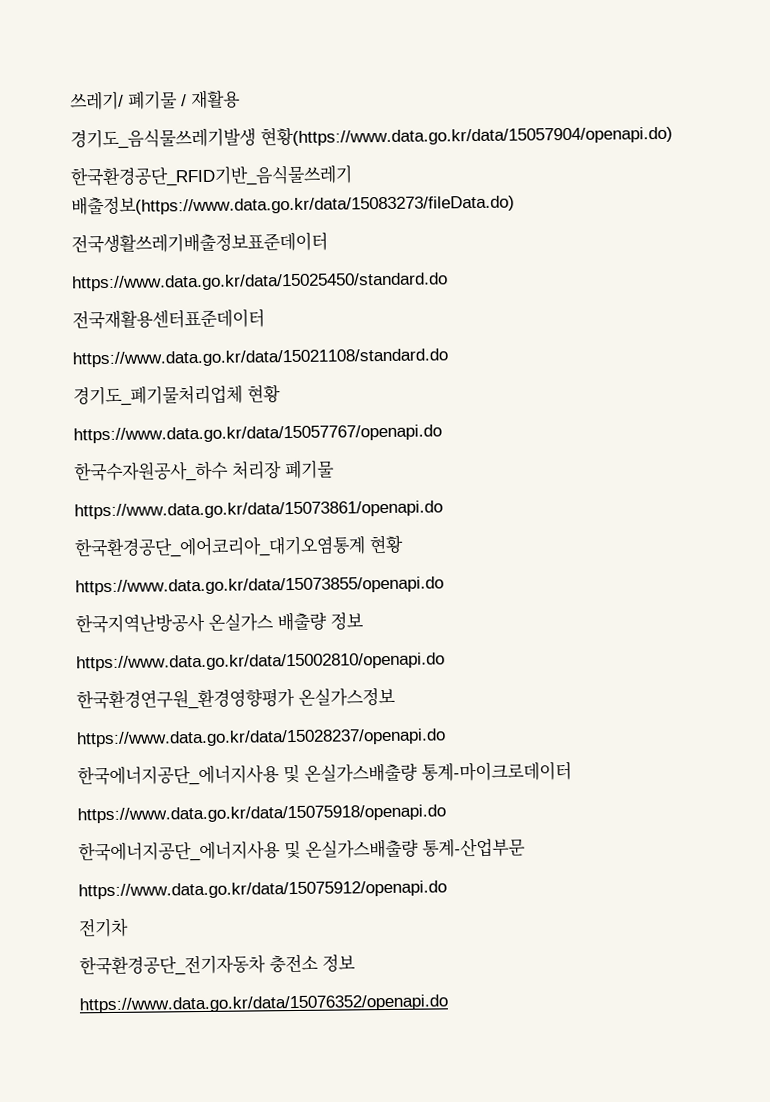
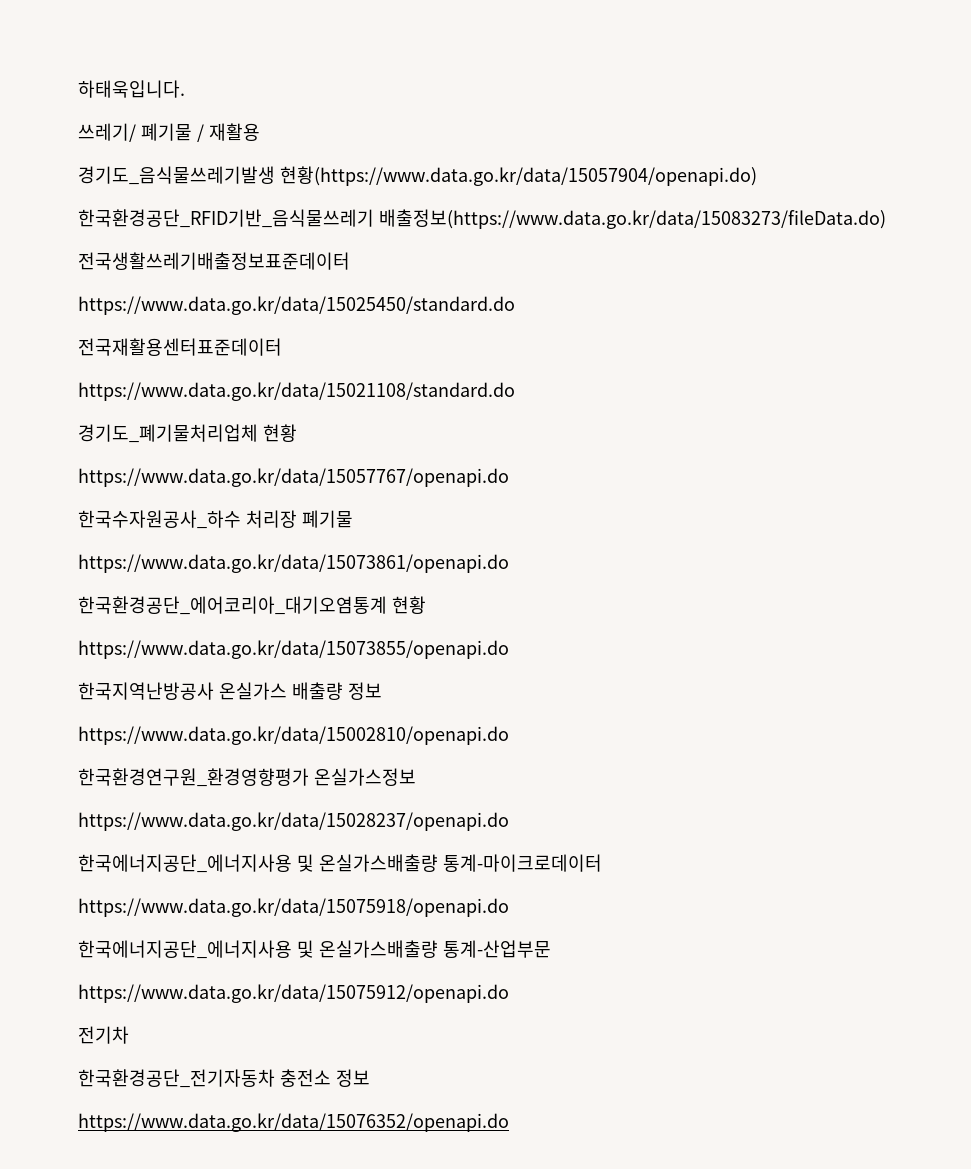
(70, 100) none -> [78,80,185,98] 하태욱입니다. //

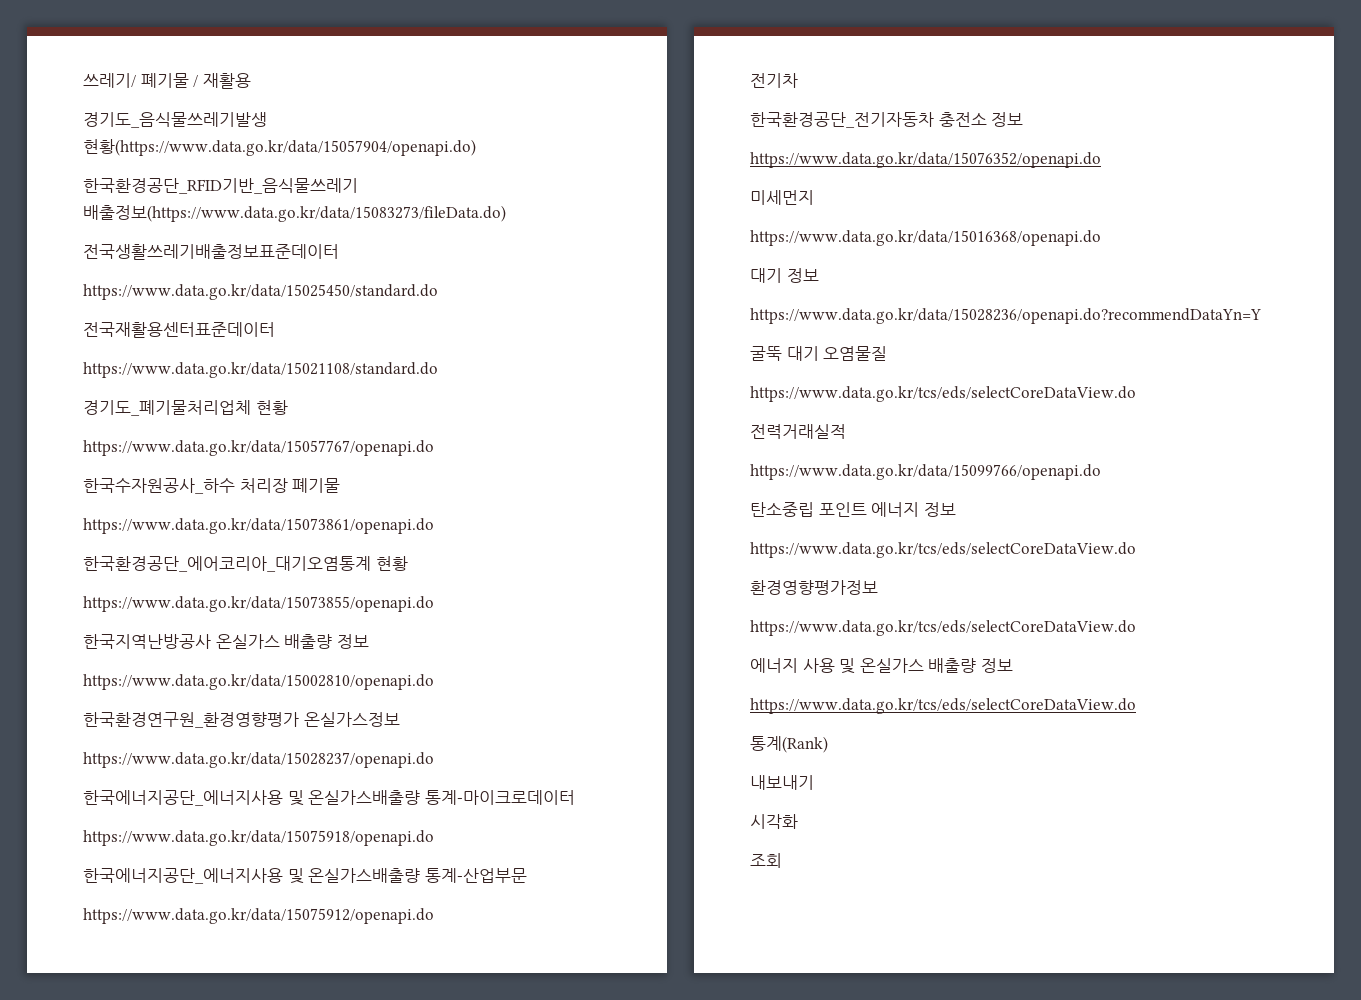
[78,80,185,98] 하태욱입니다. // -> (83, 80) none
(509, 1122) none -> [750,190,814,205] [750,230,1101,246] [750,268,819,283] [750,308,1261,324] [750,346,888,361] [750,386,1136,402] [750,424,846,439] [750,464,1101,480] [750,502,956,517] [750,542,1136,558] [750,580,878,595] [750,620,1136,636] [750,658,1013,674] [750,698,1136,714] [750,736,828,753] [750,775,814,790] [750,814,798,829] [750,853,782,868] // 미세먼지 // https://www.data.go.kr/data/15016368/openapi.do // 대기 정보 // https://www.data.go.kr/data/15028236/openapi.do?recommendDataYn=Y // 굴뚝 대기 오염물질 // https://www.data.go.kr/tcs/eds/selectCoreDataView.do // 전력거래실적 // https://www.data.go.kr/data/15099766/openapi.do // 탄소중립 포인트 에너지 정보 // https://www.data.go.kr/tcs/eds/selectCoreDataView.do // 환경영향평가정보 // https://www.data.go.kr/tcs/eds/selectCoreDataView.do // 에너지 사용 및 온실가스 배출량 정보 // https://www.data.go.kr/tcs/eds/selectCoreDataView.do // 통계(Rank) // 내보내기 // 시각화 // 조회

